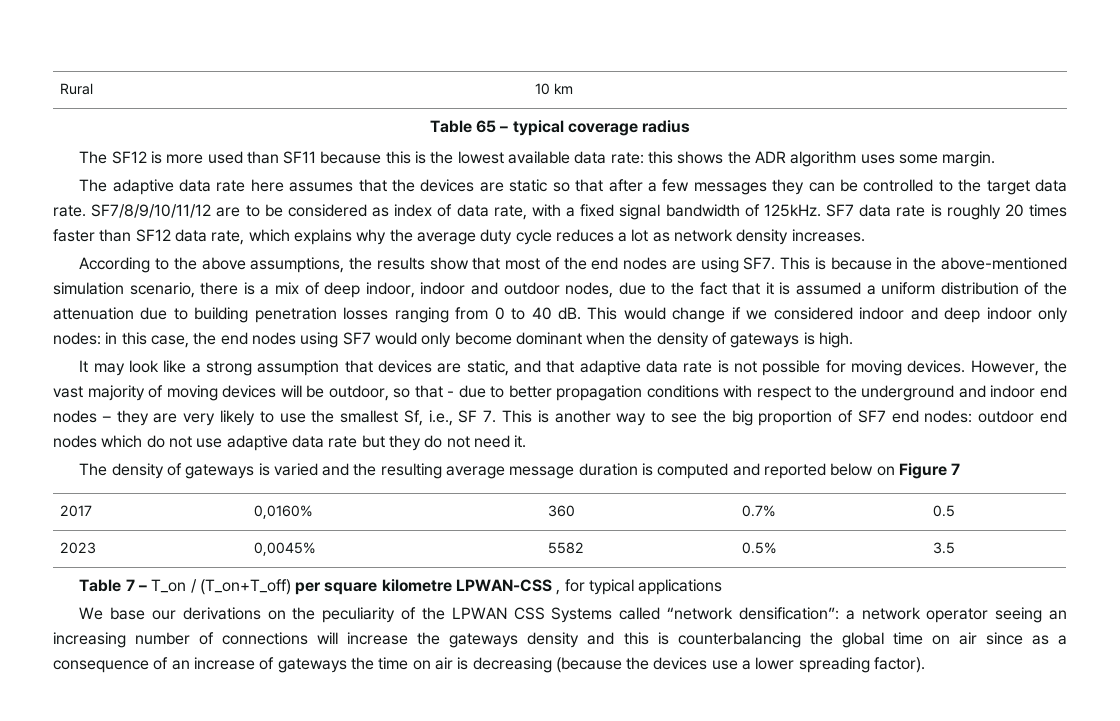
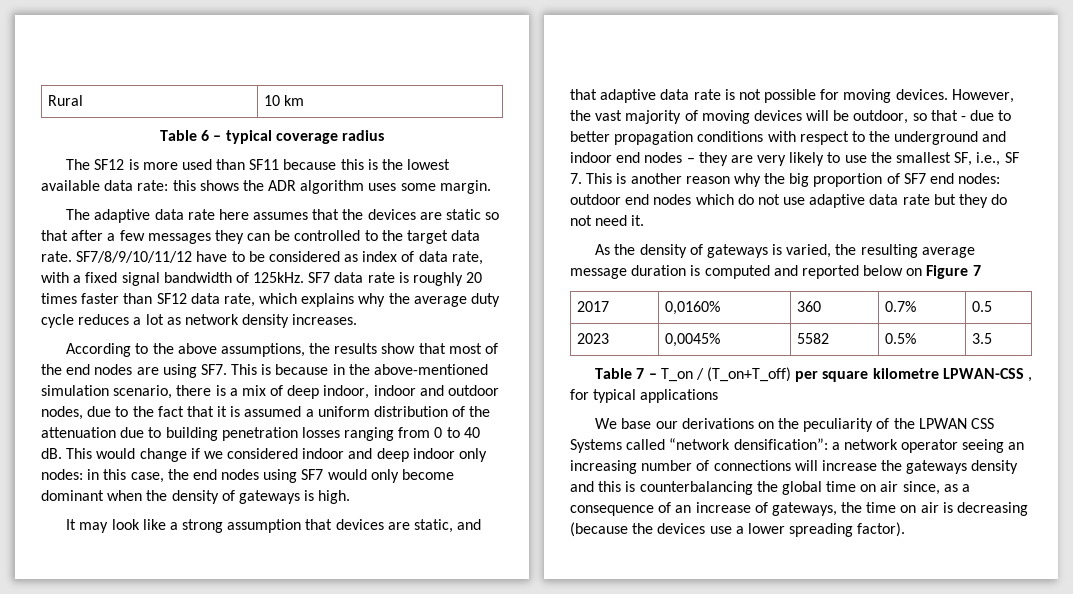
[476,120,497,133] 65 -> [201,130,210,141] 6
[216,207,241,217] are -> [196,251,228,262] have
[403,410,423,426] Sf, -> [954,152,973,166] SF,
[616,411,697,426] way to see -> [685,173,761,187] reason why
[79,463,350,479] The density of gateways is varied and -> [595,244,832,258] As the density of gateways is varied,
[985,632,1023,645] since -> [902,481,940,495] since,
[277,658,347,673] gateways -> [771,502,837,516] gateways,

